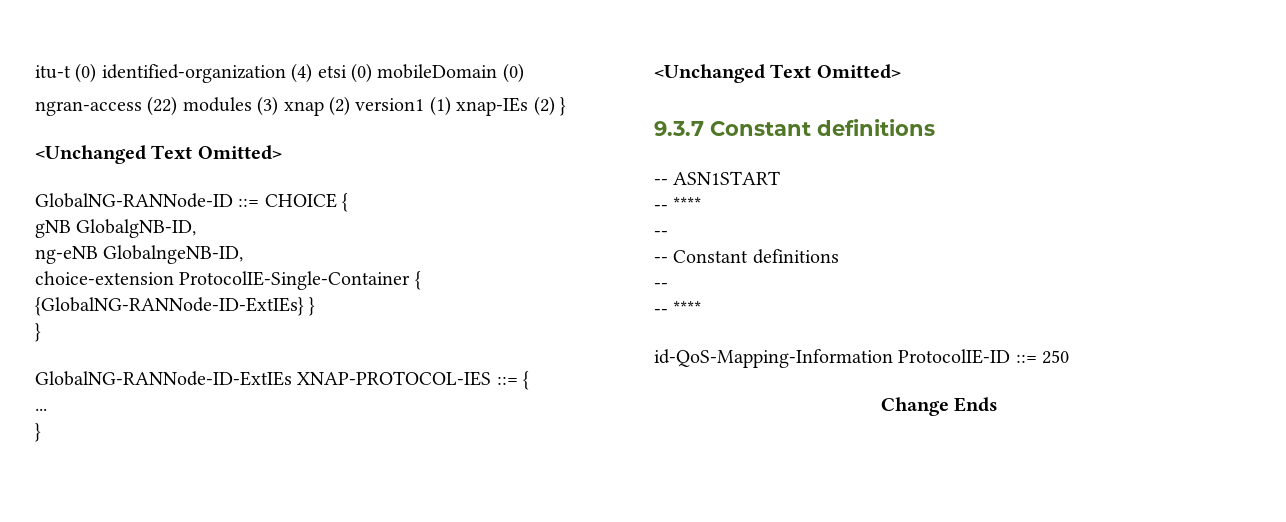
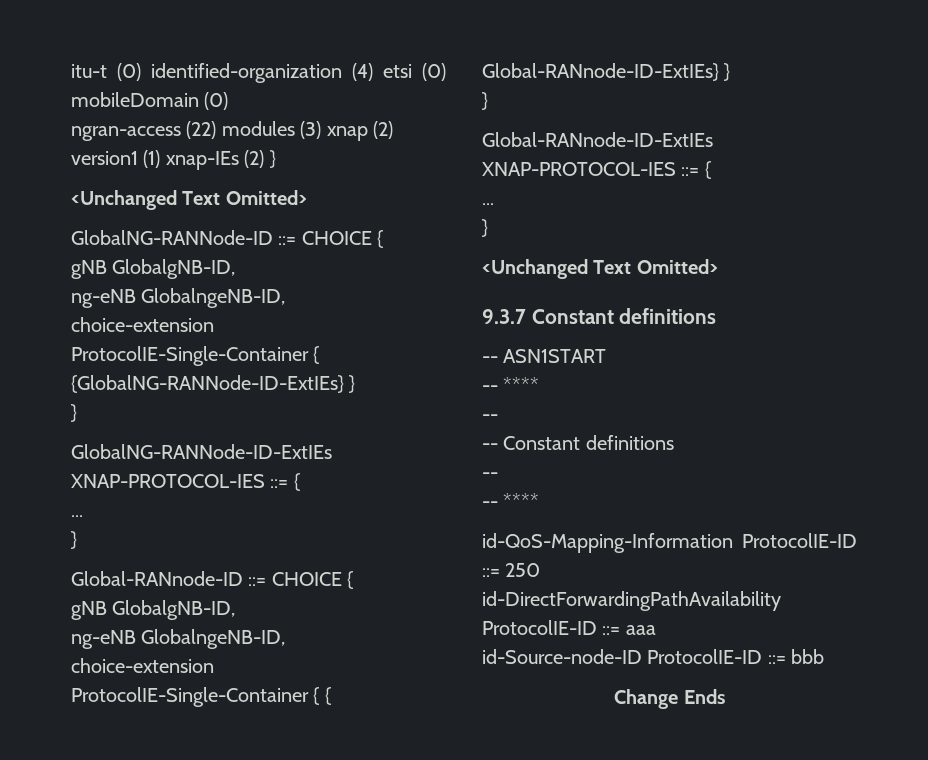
(41, 432) none -> [71,571,354,589] [71,600,236,620] [71,629,286,649] [71,658,214,673] [71,687,331,707] [482,63,731,81] [482,92,488,110] [482,132,713,147] [482,161,711,179] [482,203,494,205] [482,219,488,237] // Global-RANnode-ID ::= CHOICE { // gNB GlobalgNB-ID, // ng-eNB GlobalngeNB-ID, // choice-extension ProtocolIE-Single-Container { { Global-RANnode-ID-ExtIEs} } // } // Global-RANnode-ID-ExtIEs XNAP-PROTOCOL-IES ::= { // ... // }
(1070, 357) none -> [482,591,781,611] [482,620,656,635] [482,649,825,664] // id-DirectForwardingPathAvailability ProtocolIE-ID ::= aaa // id-Source-node-ID ProtocolIE-ID ::= bbb

